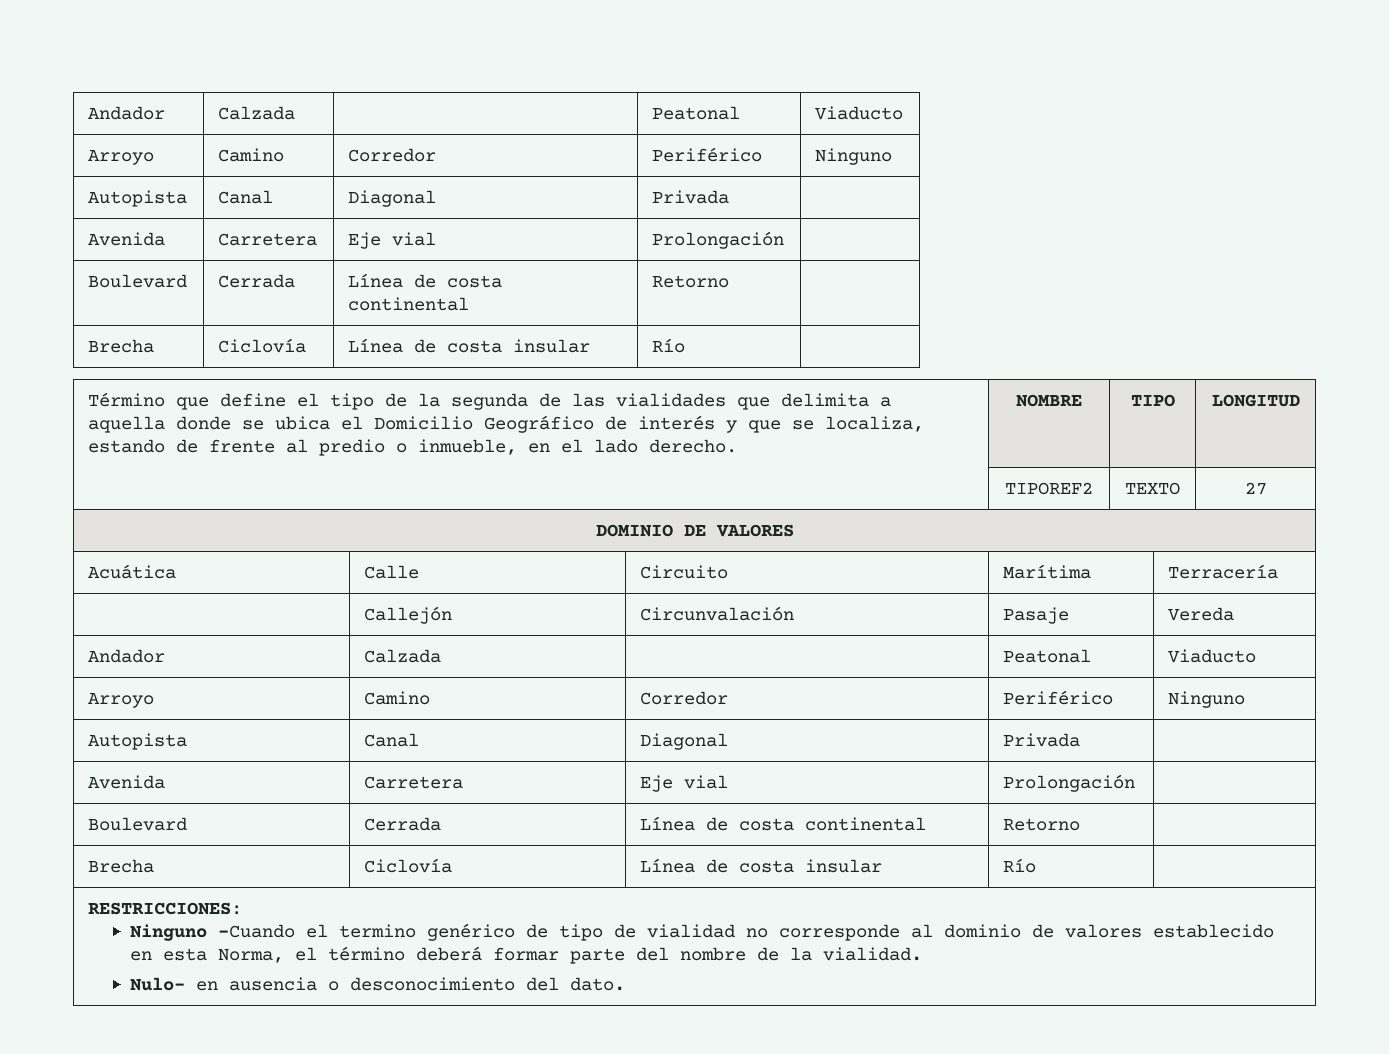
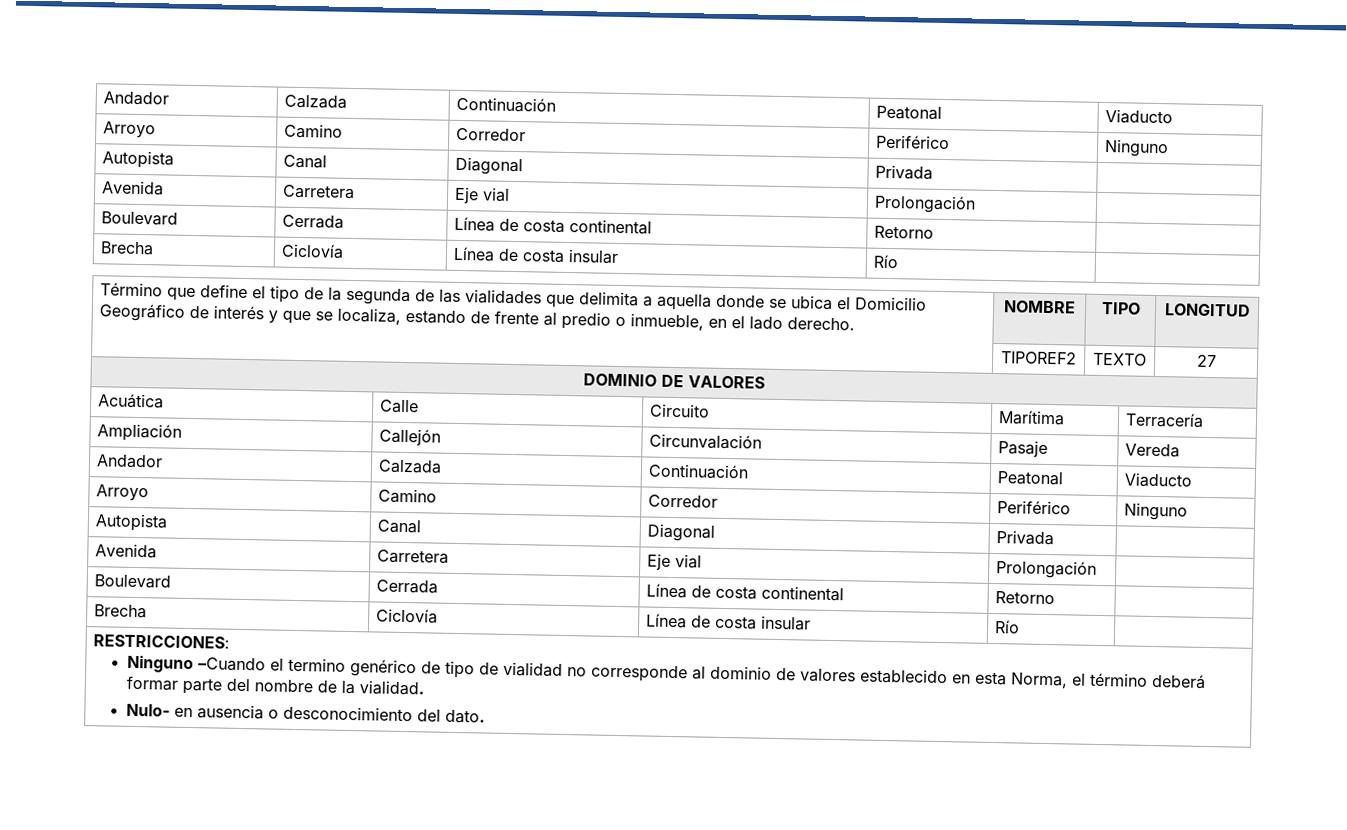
[88,106,166,120] [218,106,296,120] Andador | Calzada | -> [103,91,170,106] [284,94,348,109] [456,96,557,113] Andador | Calzada | Continuación
(1279, 571) none -> [97,423,183,442] Ampliación
(442, 656) none -> [648,463,750,480] Continuación

